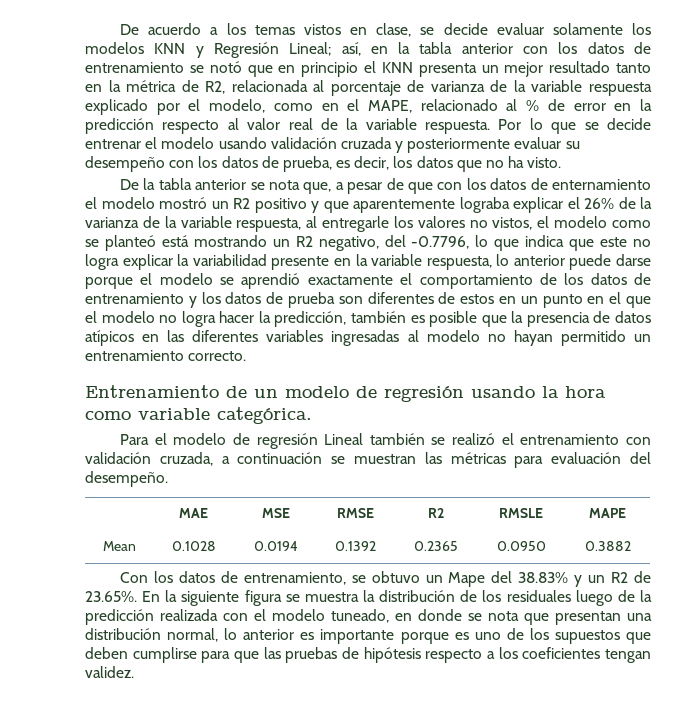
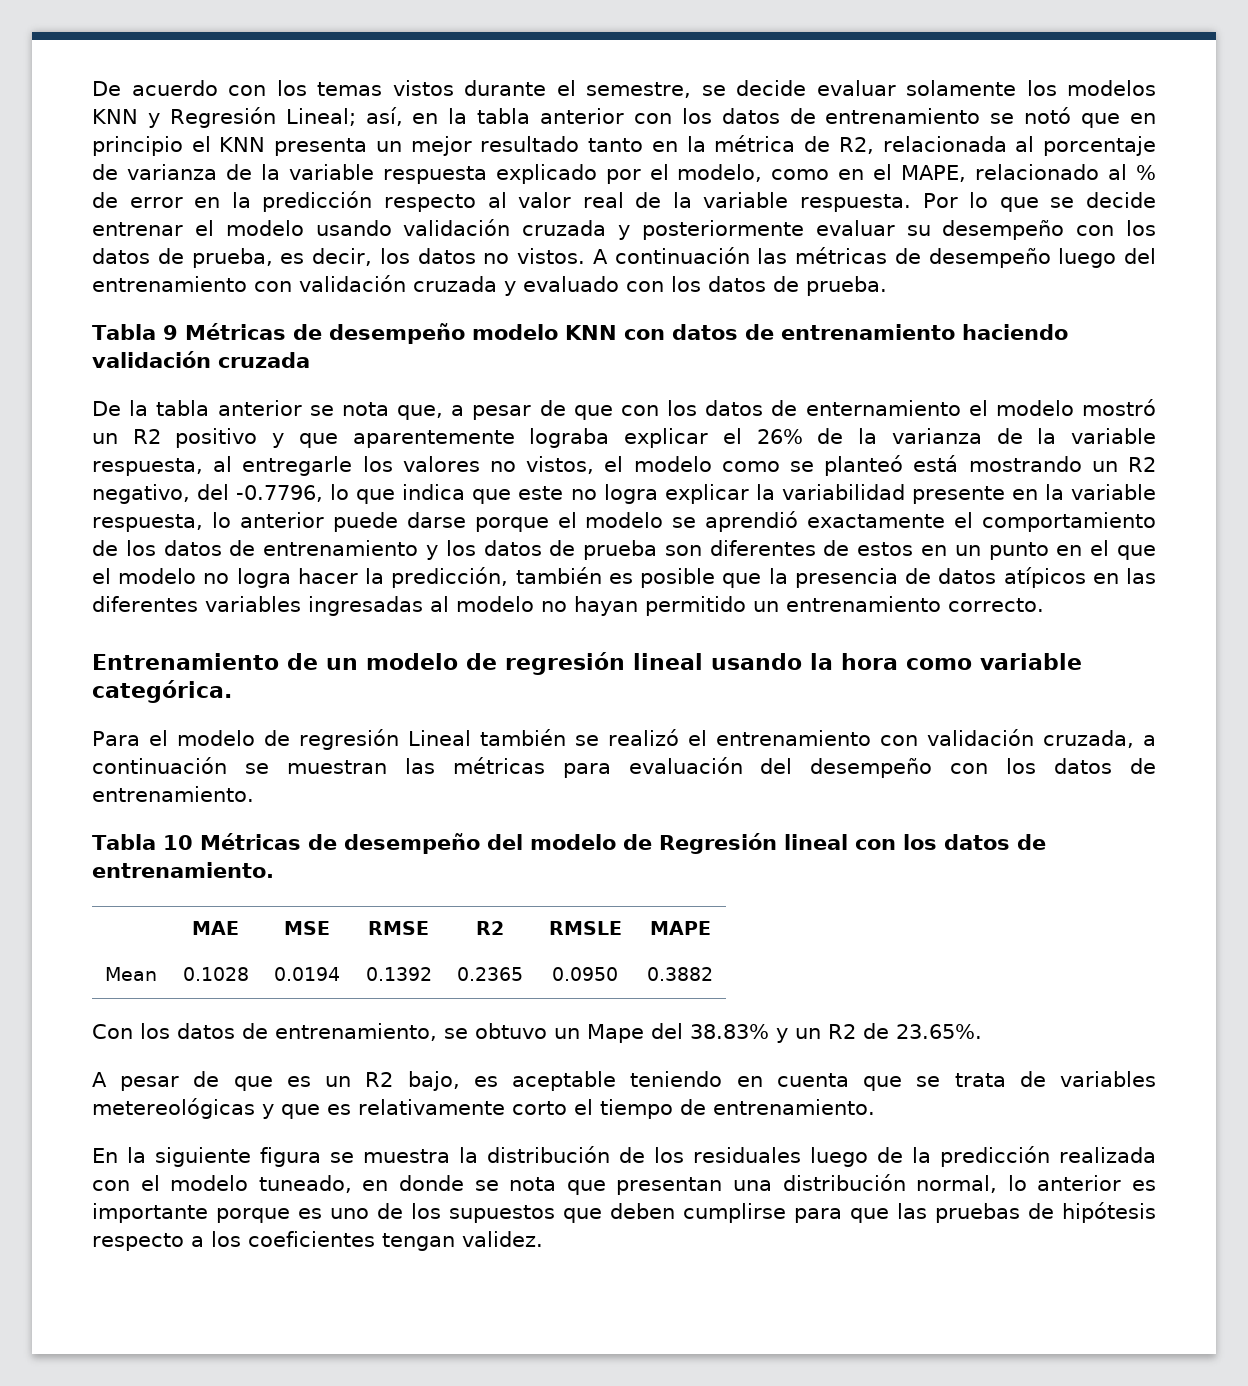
[210,27,219,35] a -> [228,85,266,96] con
[349,23,412,37] en clase, -> [464,80,691,98] durante el semestre,
[456,156,562,172] que no ha visto. -> [483,247,1156,268] [92,275,887,296] [92,323,1068,344] [92,351,310,368] no vistos. A continuación las métricas de desempeño luego del entrenamiento con validación cruzada y evaluado con los datos de prueba. // Tabla 9 Métricas de desempeño modelo KNN con datos de entrenamiento haciendo validación cruzada
(464, 394) none -> [633,653,703,670] lineal
[85,471,168,487] desempeño. -> [810,758,1156,778] [92,786,254,802] [92,833,1046,854] [92,862,274,878] desempeño con los datos de entrenamiento. // Tabla 10 Métricas de desempeño del modelo de Regresión lineal con los datos de entrenamiento.
(137, 596) none -> [92,1071,1157,1091] [92,1098,875,1119] // A pesar de que es un R2 bajo, es aceptable teniendo en cuenta que se trata de variables metereológicas y que es relativamente corto el tiempo de entrenamiento. //

